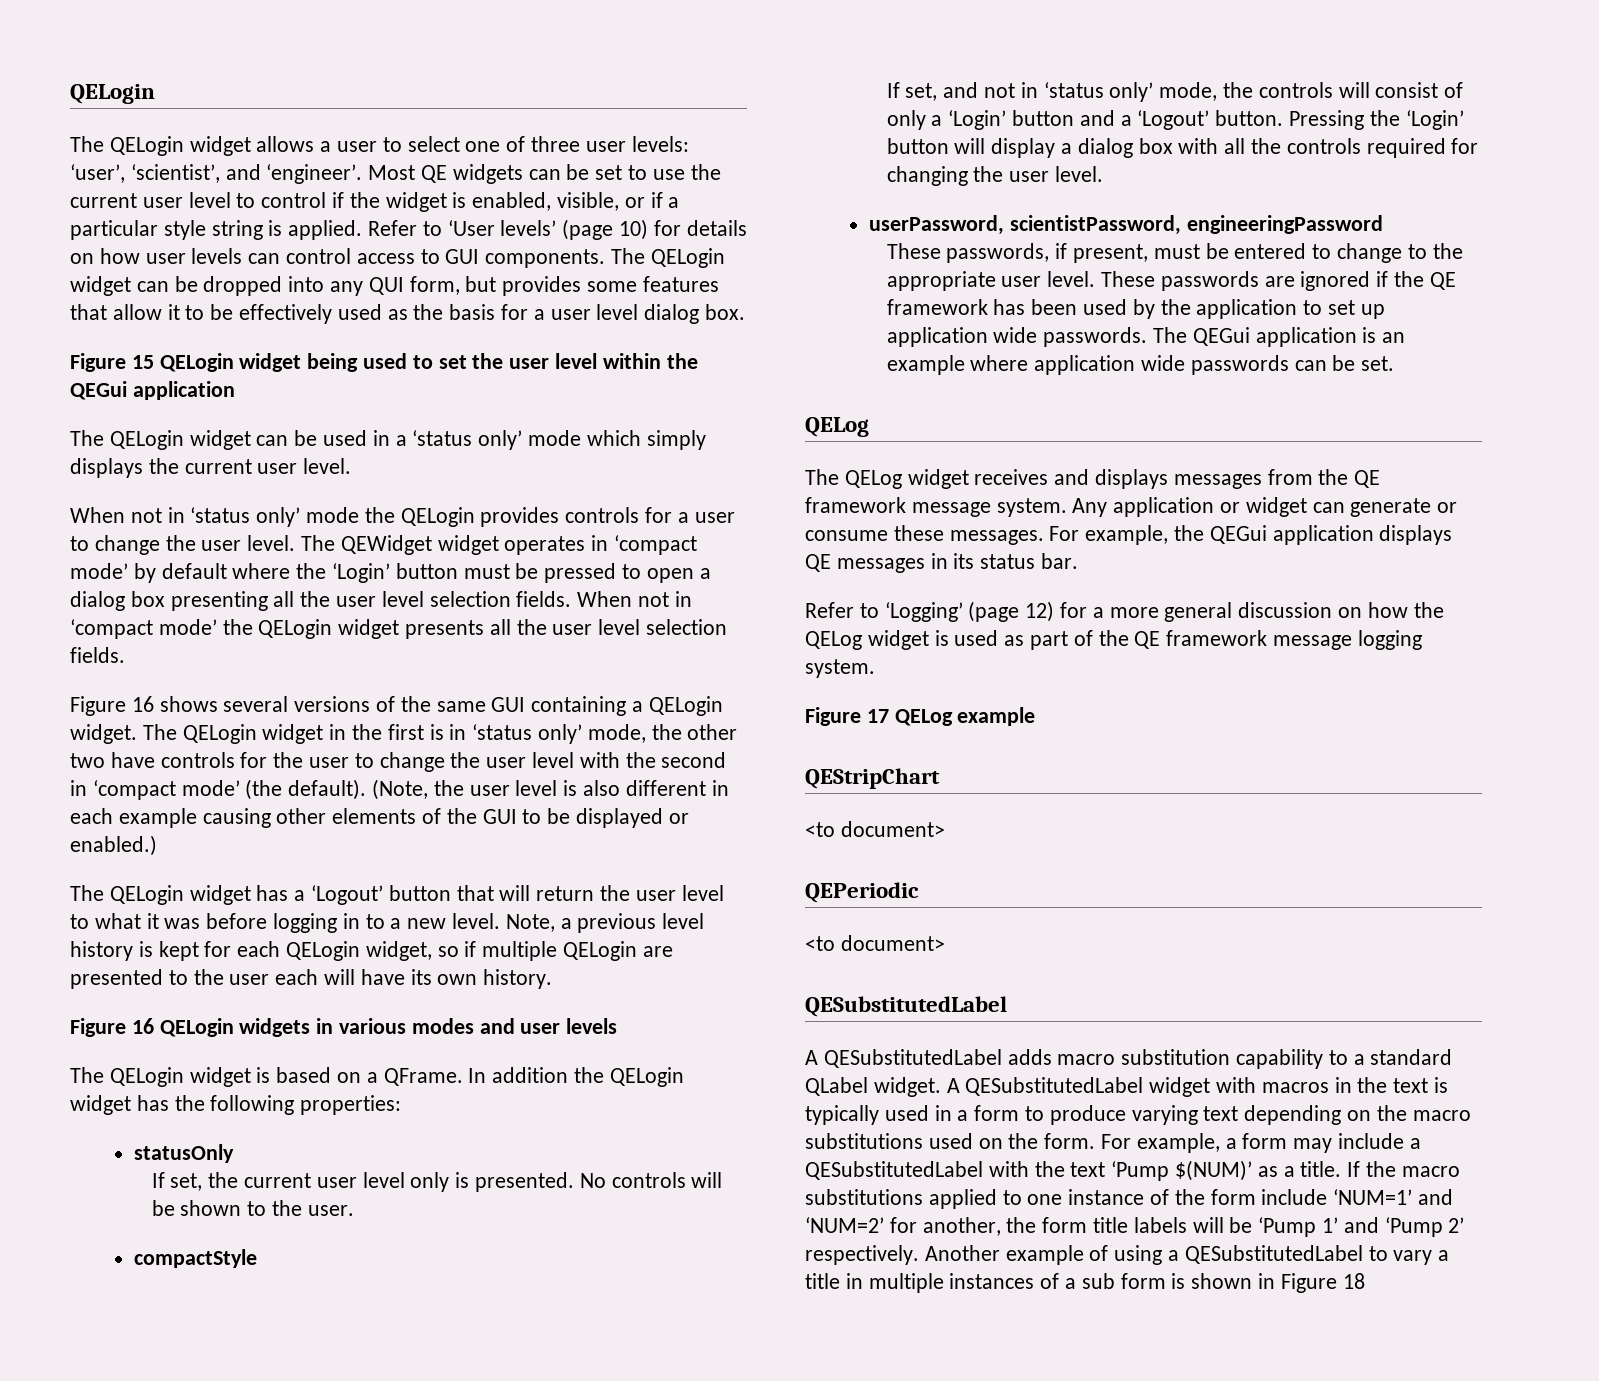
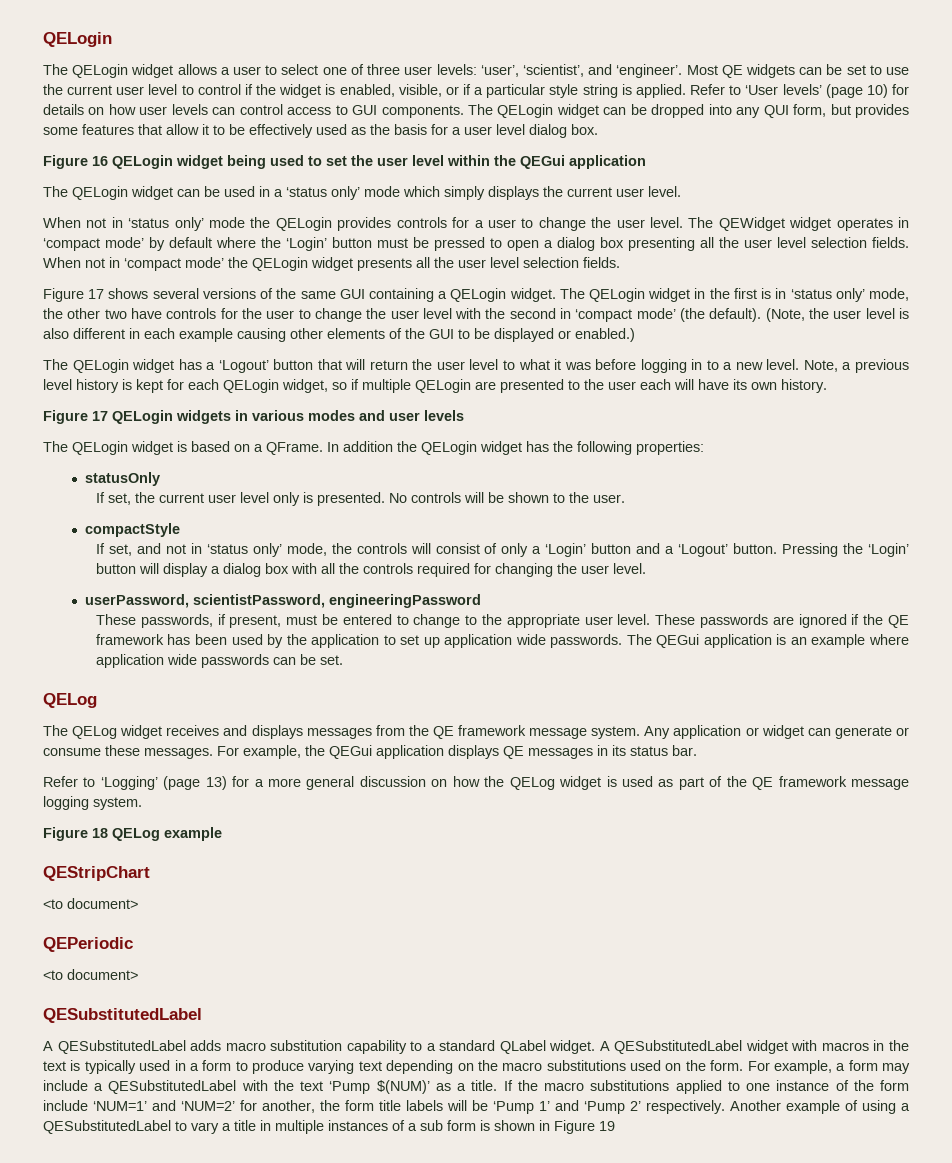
[131,355,154,369] 15 -> [92,156,108,166] 16
[131,696,154,712] 16 -> [88,289,105,299] 17
[131,1018,154,1034] 16 -> [92,411,108,421] 17
[1025,601,1055,622] 12) -> [205,776,227,790] 13)
[866,709,889,723] 17 -> [92,828,108,838] 18
[1342,1273,1365,1289] 18 -> [599,1121,615,1131] 19

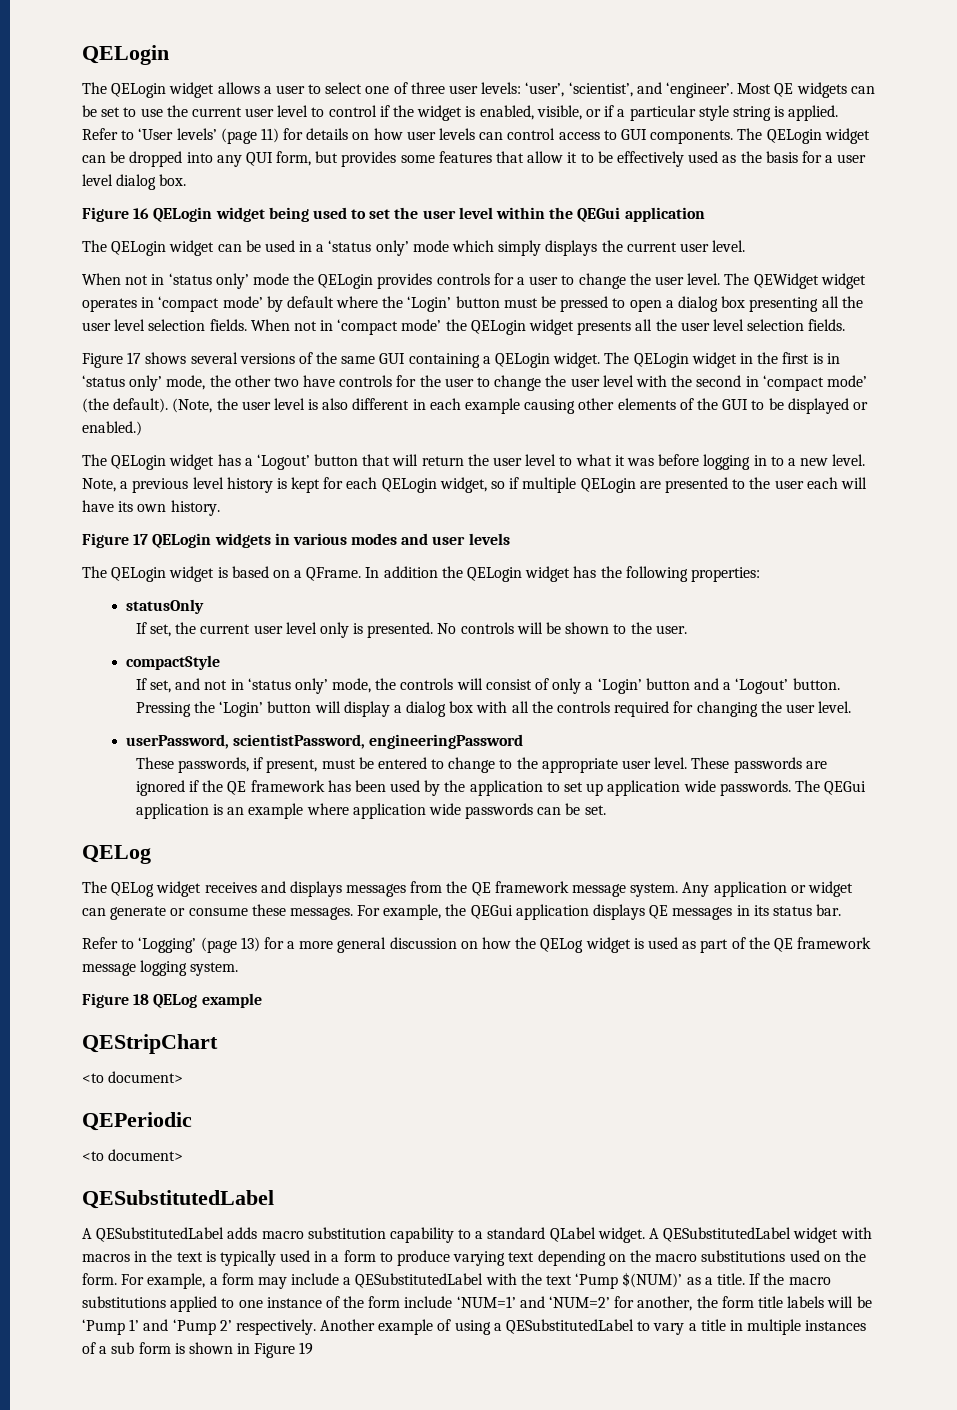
[866,84,888,98] 10) -> [260,128,279,143] 11)

